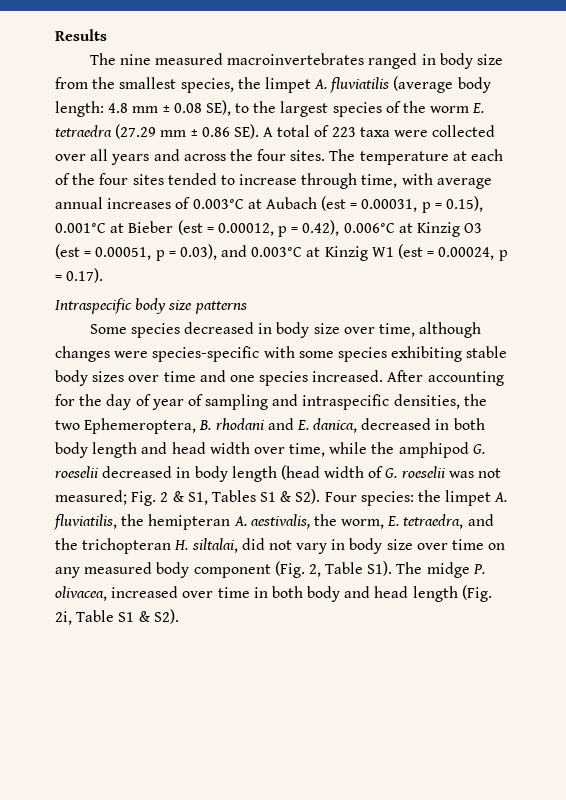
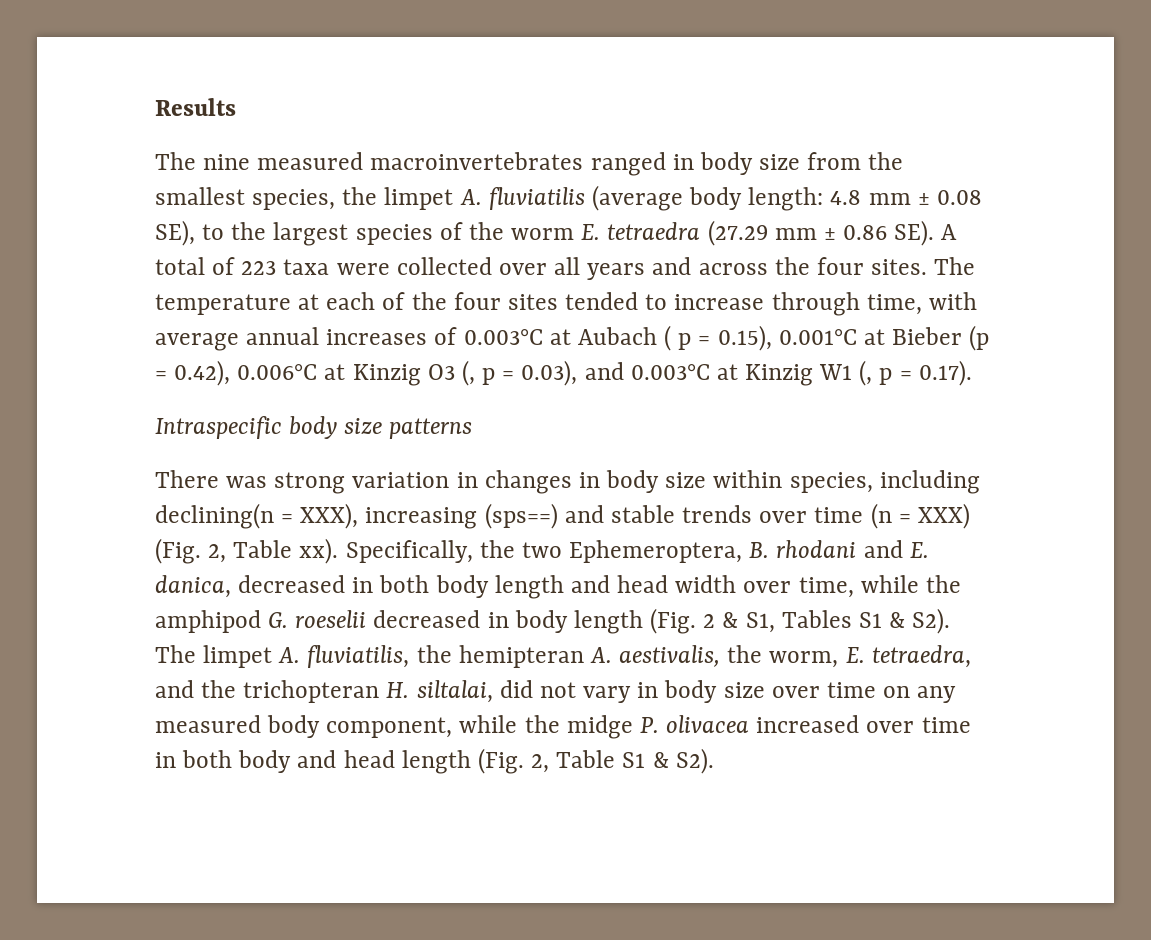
[321,196,418,212] (est = 0.00031, -> [664,325,672,351] (
[177,220,288,237] (est = 0.00012, p -> [969,325,990,351] (p
[55,244,152,260] (est = 0.00051, -> [461,360,475,386] (,
[398,244,495,260] (est = 0.00024, -> [859,360,873,386] (,
[89,322,482,338] [55,346,508,362] [55,370,504,386] [55,394,460,410] Some species decreased in body size over time, although changes were species-specific with some species exhibiting stable body sizes over time and one species increased. After accounting for the day of year of sampling and intraspecific densities, -> [155,470,980,494] [155,503,970,529] [155,538,473,564] There was strong variation in changes in body size within species, including declining(n = XXX), increasing (sps==) and stable trends over time (n = XXX) (Fig. 2, Table xx). Specifically,
[280,465,502,480] [55,490,157,506] (head width of G. roeselii was not measured; Fig. -> [650,608,697,634] (Fig.
[324,490,442,506] Four species: the -> [155,645,196,663] The
[193,561,423,578] component (Fig. 2, Table S1). The -> [326,715,560,738] component, while the
[55,586,107,601] olivacea, -> [666,715,750,733] olivacea
[55,611,72,625] 2i, -> [531,754,550,773] 2,

